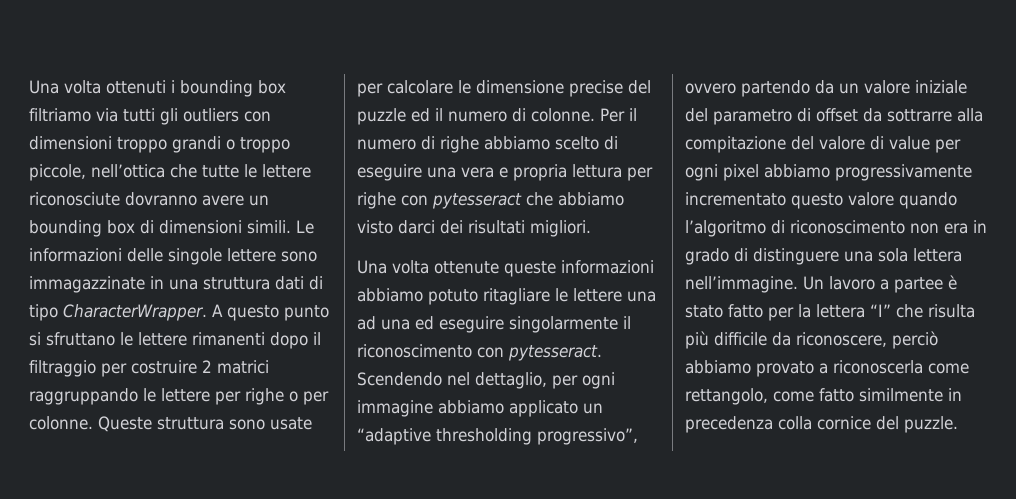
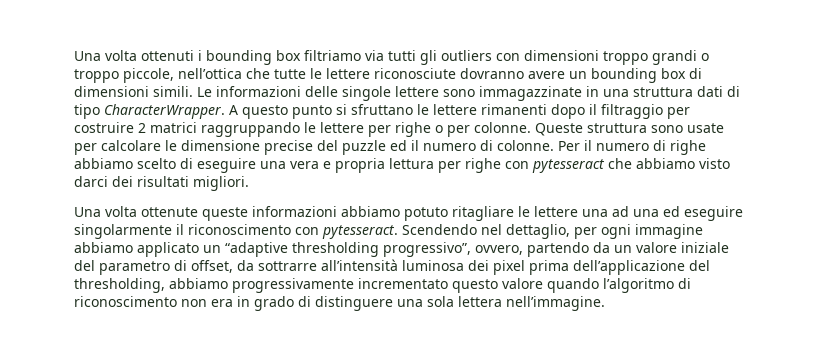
[685,83,736,94] ovvero -> [475,245,523,255] ovvero,
[816,108,858,122] offset -> [191,260,233,273] offset,
[957,108,983,122] [685,136,961,153] [685,164,759,181] alla compitazione del valore di value per ogni pixel -> [321,259,710,275] [74,278,165,293] all’intensità luminosa dei pixel prima dell’applicazione del thresholding,
[803,275,957,293] [685,304,975,321] [685,331,938,349] [685,360,969,377] [685,388,962,405] [685,416,958,433] Un lavoro a partee è stato fatto per la lettera “I” che risulta più difficile da riconoscere, perciò abbiamo provato a riconoscerla come rettangolo, come fatto similmente in precedenza colla cornice del puzzle. -> (605, 303) none

